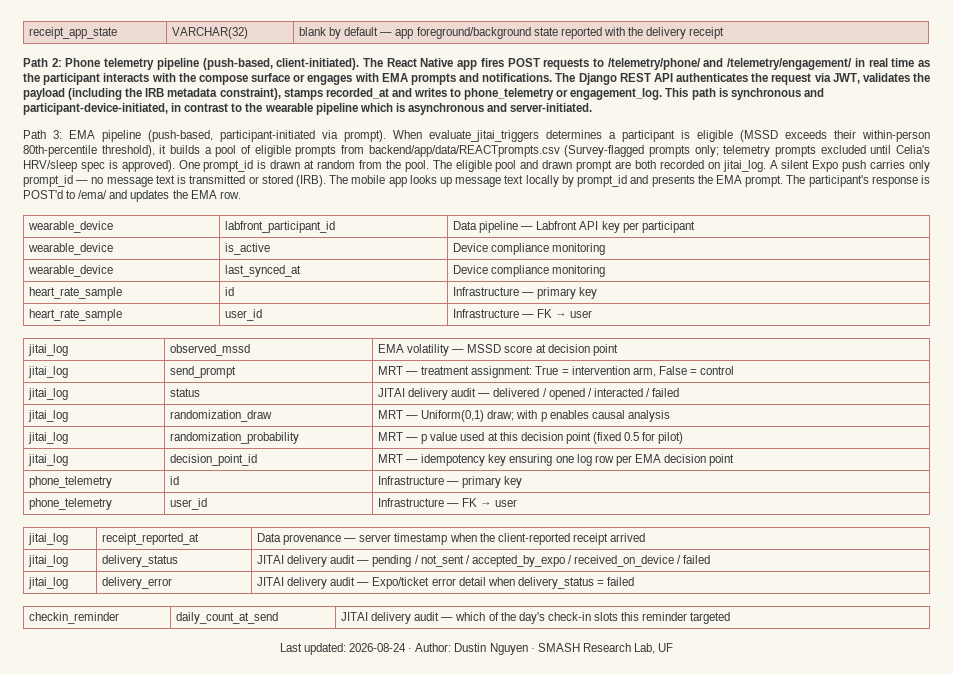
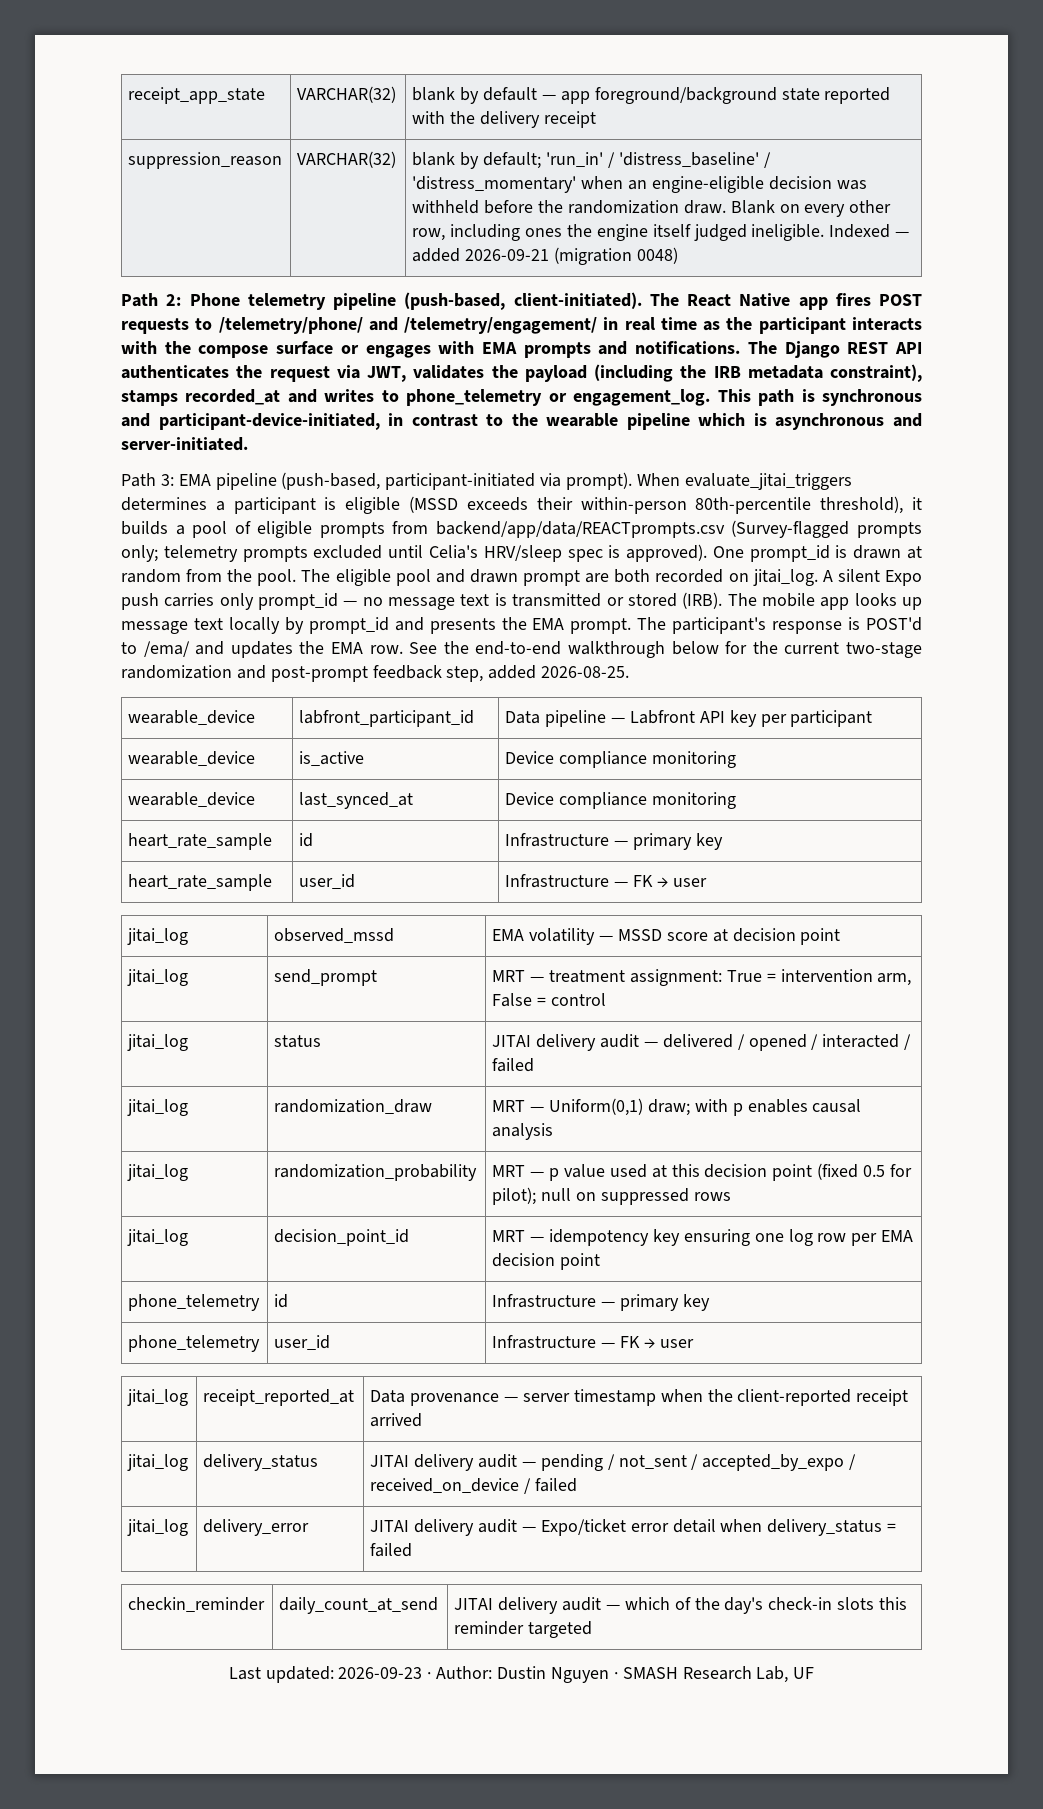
(725, 33) none -> [128,152,283,169] [297,151,397,168] [412,152,771,169] [412,176,867,193] [412,200,892,217] [412,224,910,241] [412,247,678,265] // suppression_reason | VARCHAR(32) | blank by default; 'run_in' / 'distress_baseline' / 'distress_momentary' when an engine-eligible decision was withheld before the randomization draw. Blank on every other row, including ones the engine itself judged ineligible. Indexed — added 2026-09-21 (migration 0048)
(241, 195) none -> [409,641,923,658] [121,665,630,682] See the end-to-end walkthrough below for the current two-stage randomization and post-prompt feedback step, added 2026-08-25.
[658,432,684,444] pilot) -> [492,1187,731,1205] pilot); null on suppressed rows
[349,643,407,652] 2026-08-24 -> [338,1667,423,1679] 2026-09-23

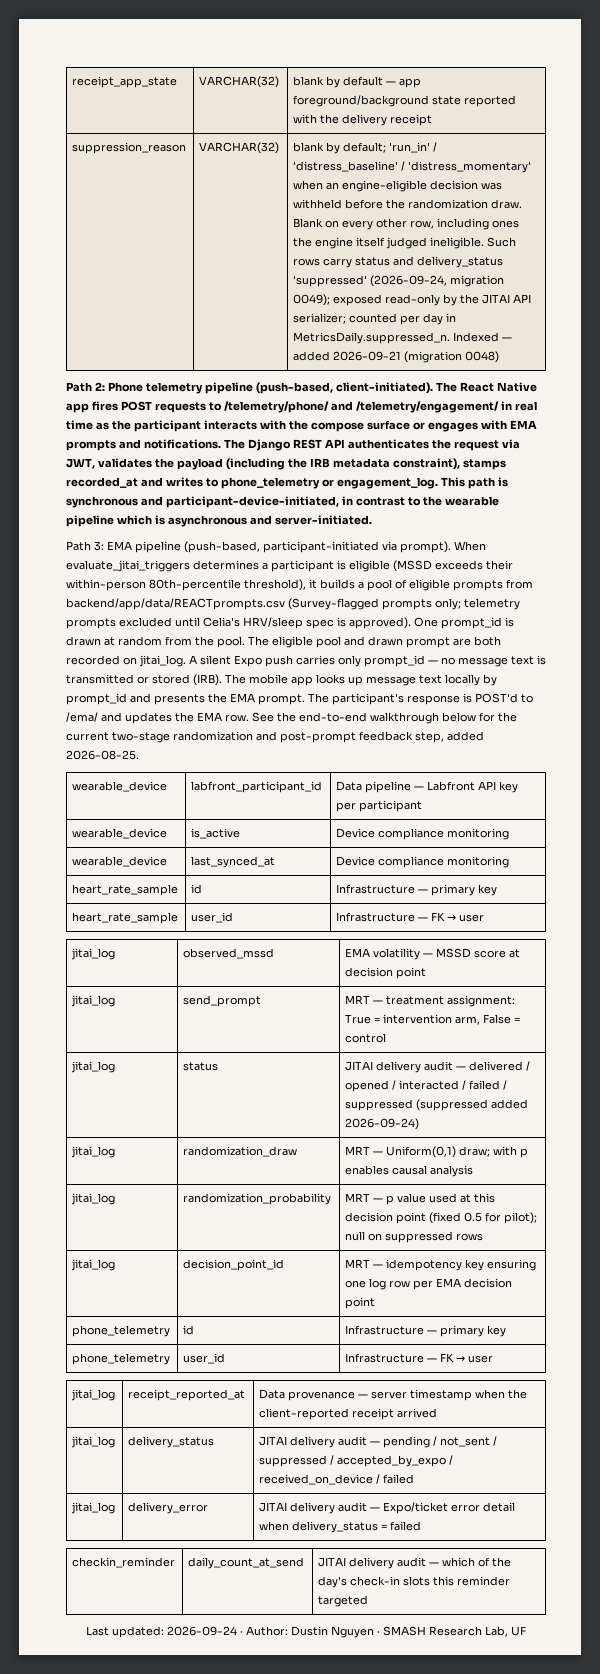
(825, 232) none -> [487,237,517,247] [293,256,504,268] [293,275,505,287] [293,294,532,306] [293,313,457,325] [293,332,451,344] Such rows carry status and delivery_status 'suppressed' (2026-09-24, migration 0049); exposed read-only by the JITAI API serializer; counted per day in MetricsDaily.suppressed_n.
(535, 1065) none -> [503,1080,508,1090] [345,1099,529,1111] [345,1118,420,1130] / suppressed (suppressed added 2026-09-24)
(699, 1462) none -> [259,1455,335,1467] suppressed /
[338,1667,423,1679] 2026-09-23 -> [167,1626,237,1636] 2026-09-24

